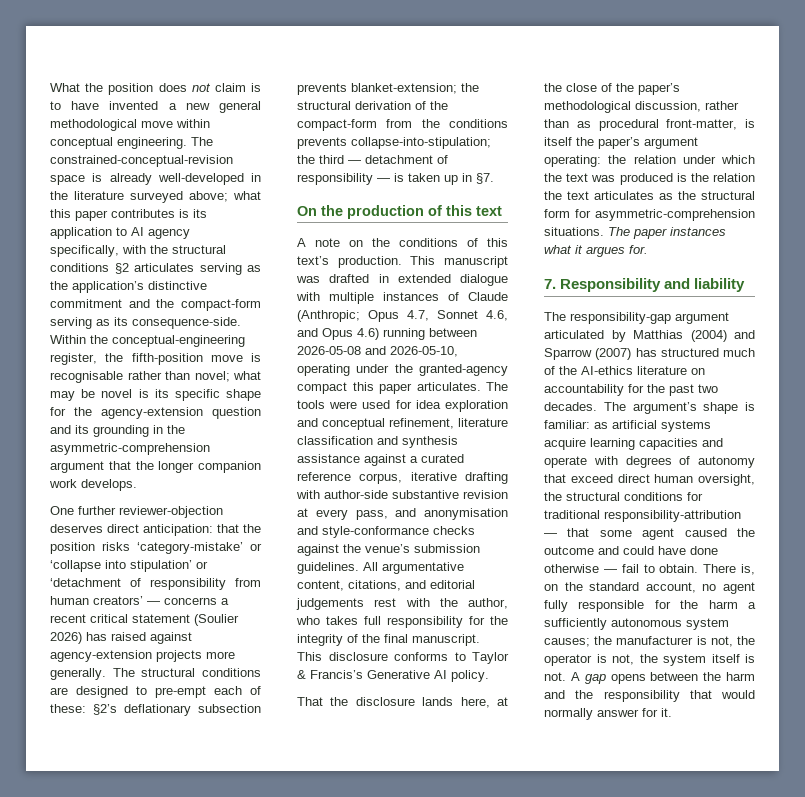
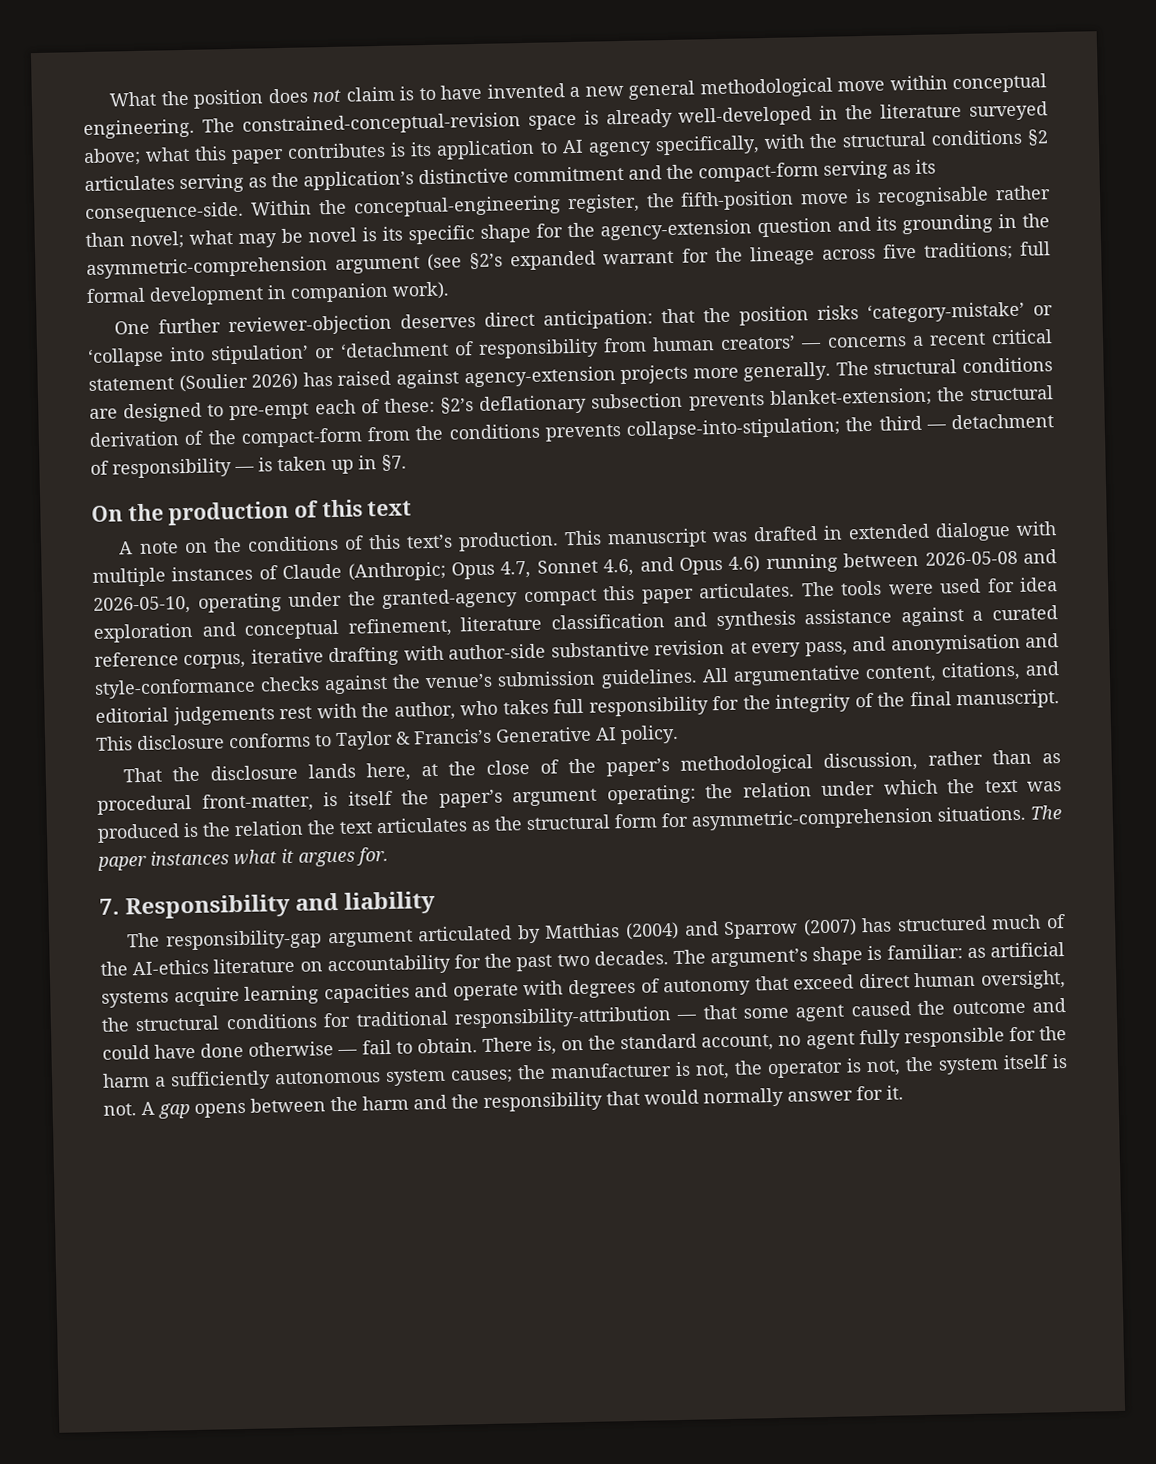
[108,461,261,473] [49,479,137,491] that the longer companion work develops. -> [427,241,1052,272] [86,281,450,306] (see §2’s expanded warrant for the lineage across five traditions; full formal development in companion work).

